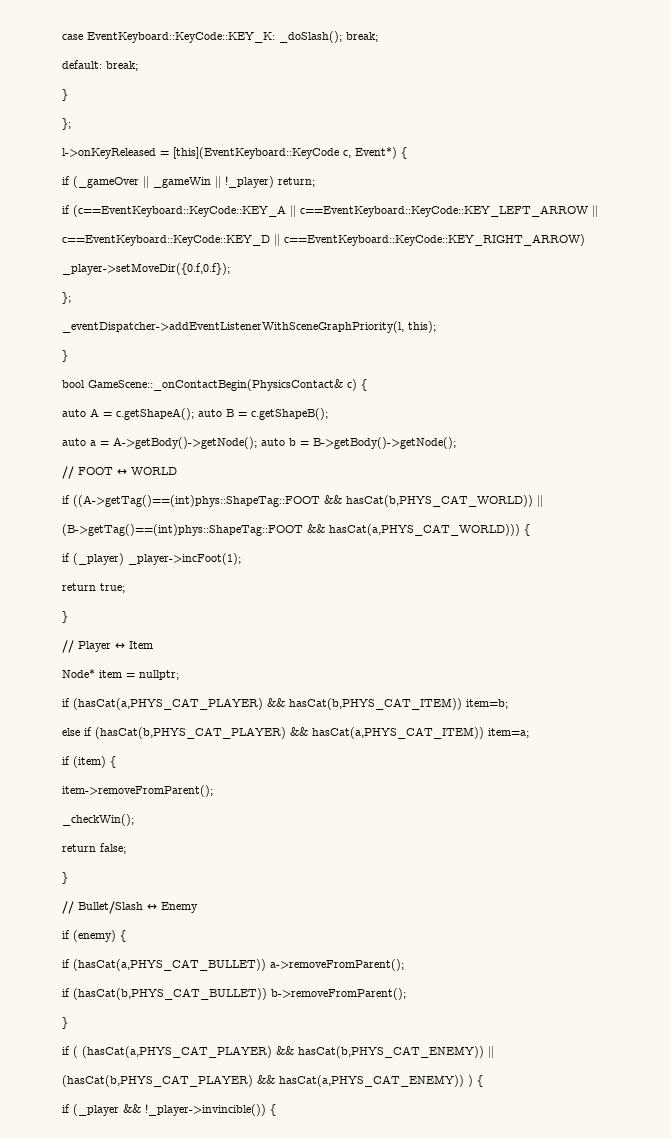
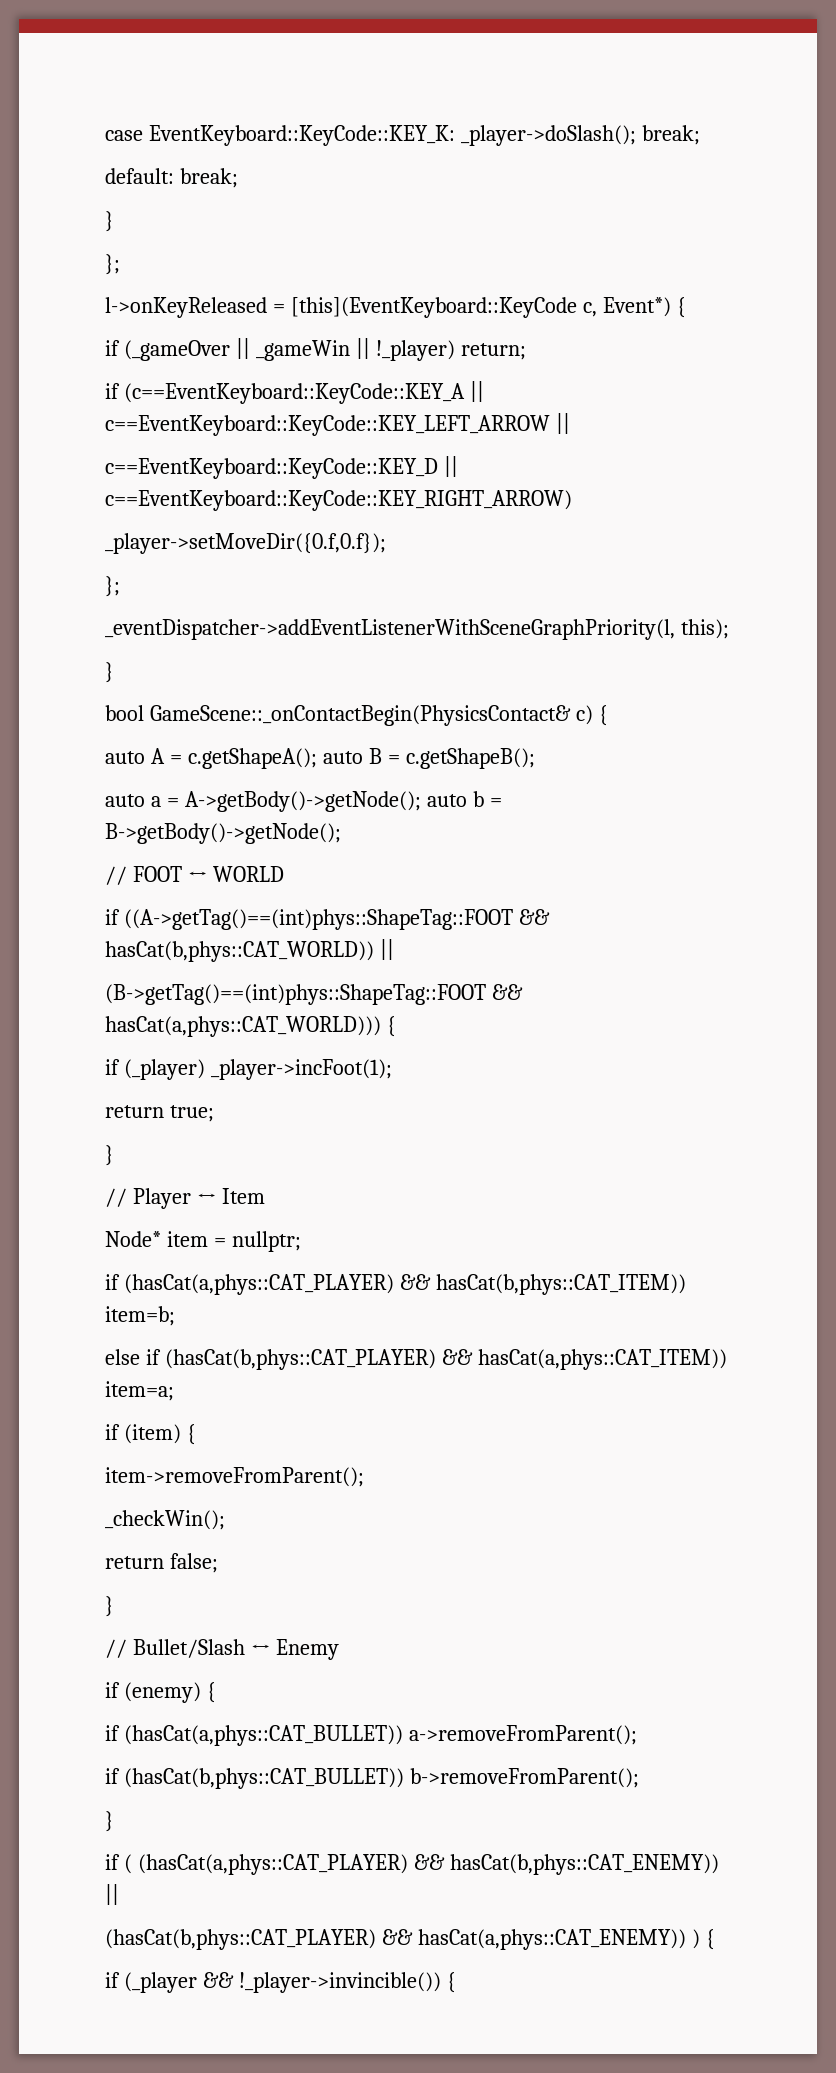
[279,31,342,43] _doSlash(); -> [460,125,636,146] _player->doSlash();
[346,495,533,507] hasCat(b,PHYS_CAT_WORLD)) -> [105,941,374,962] hasCat(b,phys::CAT_WORLD))
[329,524,520,536] hasCat(a,PHYS_CAT_WORLD))) -> [105,1016,381,1037] hasCat(a,phys::CAT_WORLD)))
[73,698,462,710] (hasCat(a,PHYS_CAT_PLAYER) && hasCat(b,PHYS_CAT_ITEM)) -> [123,1274,686,1295] (hasCat(a,phys::CAT_PLAYER) && hasCat(b,phys::CAT_ITEM))
[95,727,484,739] (hasCat(b,PHYS_CAT_PLAYER) && hasCat(a,PHYS_CAT_ITEM)) -> [164,1349,727,1370] (hasCat(b,phys::CAT_PLAYER) && hasCat(a,phys::CAT_ITEM))
[73,959,266,971] (hasCat(a,PHYS_CAT_BULLET)) -> [123,1725,403,1746] (hasCat(a,phys::CAT_BULLET))
[73,988,267,1000] (hasCat(b,PHYS_CAT_BULLET)) -> [123,1768,404,1789] (hasCat(b,phys::CAT_BULLET))
[82,1046,494,1058] [62,1075,464,1087] (hasCat(a,PHYS_CAT_PLAYER) && hasCat(b,PHYS_CAT_ENEMY)) || // (hasCat(b,PHYS_CAT_PLAYER) && hasCat(a,PHYS_CAT_ENEMY)) -> [137,1854,719,1875] [105,1884,119,1905] [105,1929,686,1950] (hasCat(a,phys::CAT_PLAYER) && hasCat(b,phys::CAT_ENEMY)) || // (hasCat(b,phys::CAT_PLAYER) && hasCat(a,phys::CAT_ENEMY))

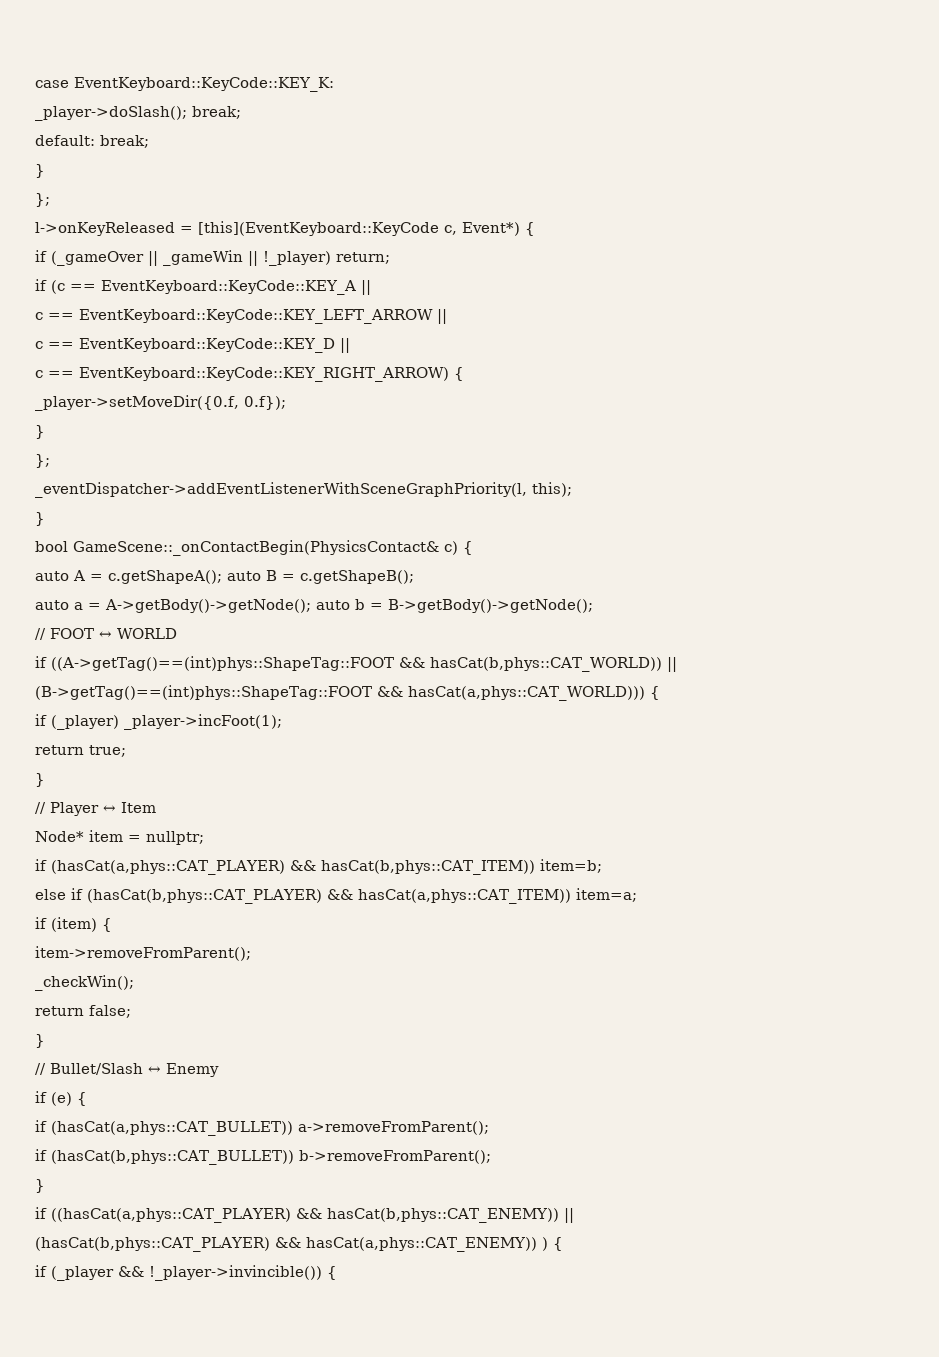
(455, 135) none -> (334, 84) //
[123,381,484,404] [105,413,570,436] [105,456,458,479] [105,490,572,511] [105,533,386,554] (c==EventKeyboard::KeyCode::KEY_A || c==EventKeyboard::KeyCode::KEY_LEFT_ARROW || // c==EventKeyboard::KeyCode::KEY_D || c==EventKeyboard::KeyCode::KEY_RIGHT_ARROW) // _player->setMoveDir({0.f,0.f}); -> [51,280,371,295] [35,309,447,324] [35,338,350,353] [35,367,464,382] [35,395,286,411] [35,425,45,439] (c == EventKeyboard::KeyCode::KEY_A || // c == EventKeyboard::KeyCode::KEY_LEFT_ARROW || // c == EventKeyboard::KeyCode::KEY_D || // c == EventKeyboard::KeyCode::KEY_RIGHT_ARROW) { // _player->setMoveDir({0.f, 0.f}); // }
[123,1682,201,1703] (enemy) -> [51,1092,72,1106] (e)
[123,1854,408,1875] ( (hasCat(a,phys::CAT_PLAYER) -> [51,1208,291,1223] ((hasCat(a,phys::CAT_PLAYER)

